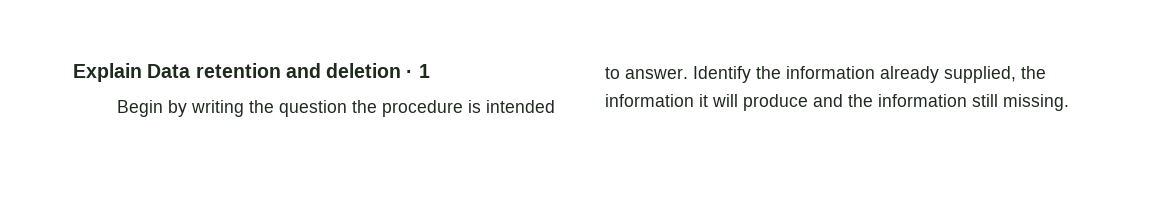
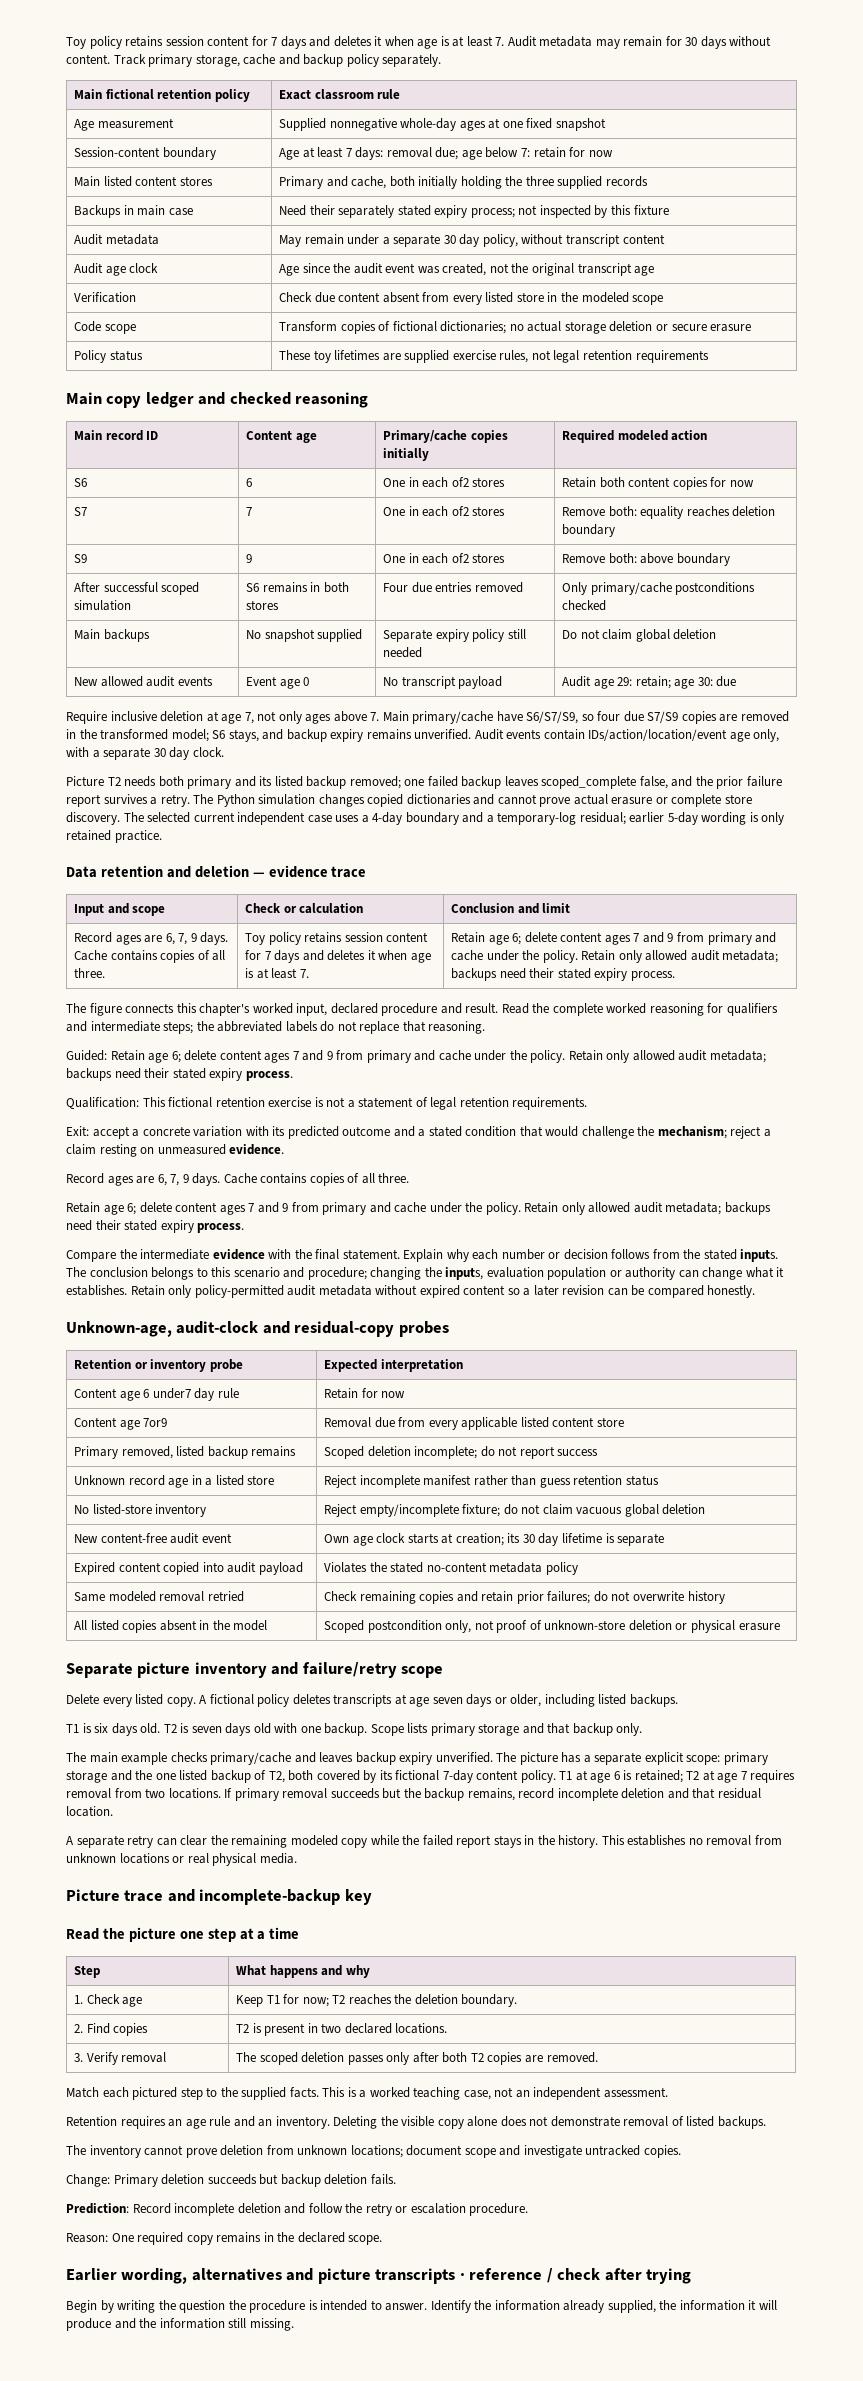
[73,63,430,82] Explain Data retention and deletion · 1 -> [66,36,772,49] [66,54,442,67] [74,89,250,102] [279,89,401,100] [74,118,174,131] [279,118,606,131] [74,147,216,160] [279,147,613,160] [74,176,213,187] [279,176,648,189] [74,205,193,218] [279,205,669,218] [74,234,159,245] [279,234,665,247] [74,263,159,276] [279,263,655,276] [74,292,137,303] [279,292,664,305] [74,321,136,334] [279,321,752,334] [74,350,143,363] [279,350,709,363] [66,392,369,408] [74,430,159,441] [246,431,317,443] [383,430,508,443] [383,448,430,461] [562,430,708,443] [74,478,88,487] [246,478,253,487] [383,477,506,488] [562,477,754,490] [74,507,88,516] [246,507,253,516] [383,506,506,517] [562,506,776,519] [562,524,616,537] [74,554,88,563] [246,554,253,563] [383,553,506,564] [562,553,730,566] [74,582,200,595] [74,600,132,611] [246,582,349,593] [246,600,280,610] [383,582,523,593] [562,582,756,595] [562,600,607,611] [74,629,150,642] [246,629,363,642] [383,629,526,642] [383,647,423,658] [562,629,717,642] [74,676,213,687] [246,676,310,689] [383,676,503,689] [562,676,737,689] [66,711,789,724] [66,729,780,742] [66,747,224,760] [66,776,782,789] [66,794,752,807] [66,812,785,825] [66,830,162,843] [66,865,367,878] [74,903,166,916] [245,903,364,914] [451,903,571,914] [74,932,229,945] [74,950,226,963] [74,968,106,978] [245,932,429,945] [245,950,431,963] [245,968,309,979] [451,932,777,945] [451,950,779,963] [451,968,675,981] [66,1003,778,1016] [66,1021,486,1034] [66,1050,766,1063] [66,1068,293,1081] [66,1097,588,1110] [66,1126,771,1139] [66,1144,285,1157] [66,1173,410,1186] [66,1202,771,1215] [66,1220,245,1233] [66,1249,779,1262] [66,1267,785,1280] [66,1285,756,1298] [66,1321,449,1337] [74,1359,243,1372] [324,1359,463,1372] [74,1388,239,1401] [324,1388,406,1399] [74,1417,168,1430] [324,1417,624,1430] [74,1446,297,1459] [324,1446,599,1459] [74,1475,275,1488] [324,1475,659,1488] [74,1504,207,1517] [324,1504,706,1517] [74,1533,232,1544] [324,1533,665,1546] [74,1562,303,1575] [324,1562,578,1575] [74,1591,244,1602] [324,1591,725,1604] [74,1620,268,1633] [324,1620,780,1633] [66,1662,444,1678] [66,1694,678,1707] [66,1723,643,1736] [66,1752,768,1765] [66,1770,796,1783] [66,1788,761,1801] [66,1806,113,1817] [66,1835,782,1848] [66,1853,297,1866] [66,1889,372,1905] [66,1927,300,1942] [74,1966,101,1978] [236,1965,370,1978] [74,1994,143,2007] [236,1994,518,2007] [74,2023,149,2036] [236,2023,448,2036] [74,2052,167,2065] [236,2052,598,2065] [66,2087,668,2100] [66,2116,766,2129] [66,2145,681,2158] [66,2174,396,2187] [66,2203,529,2216] [66,2232,383,2245] [66,2268,692,2284] Toy policy retains session content for 7 days and deletes it when age is at least 7. Audit metadata may remain for 30 days without content. Track primary storage, cache and backup policy separately. // Main fictional retention policy | Exact classroom rule // Age measurement | Supplied nonnegative whole-day ages at one fixed snapshot // Session-content boundary | Age at least 7 days: removal due; age below 7: retain for now // Main listed content stores | Primary and cache, both initially holding the three supplied records // Backups in main case | Need their separately stated expiry process; not inspected by this fixture // Audit metadata | May remain under a separate 30 day policy, without transcript content // Audit age clock | Age since the audit event was created, not the original transcript age // Verification | Check due content absent from every listed store in the modeled scope // Code scope | Transform copies of fictional dictionaries; no actual storage deletion or secure erasure // Policy status | These toy lifetimes are supplied exercise rules, not legal retention requirements // Main copy ledger and checked reasoning // Main record ID | Content age | Primary/cache copies initially | Required modeled action // S6 | 6 | One in each of2 stores | Retain both content copies for now // S7 | 7 | One in each of2 stores | Remove both: equality reaches deletion boundary // S9 | 9 | One in each of2 stores | Remove both: above boundary // After successful scoped simulation | S6 remains in both stores | Four due entries removed | Only primary/cache postconditions checked // Main backups | No snapshot supplied | Separate expiry policy still needed | Do not claim global deletion // New allowed audit events | Event age 0 | No transcript payload | Audit age 29: retain; age 30: due // Require inclusive deletion at age 7, not only ages above 7. Main primary/cache have S6/S7/S9, so four due S7/S9 copies are removed in the transformed model; S6 stays, and backup expiry remains unverified. Audit events contain IDs/action/location/event age only, with a separate 30 day clock. // Picture T2 needs both primary and its listed backup removed; one failed backup leaves scoped_complete false, and the prior failure report survives a retry. The Python simulation changes copied dictionaries and cannot prove actual erasure or complete store discovery. The selected current independent case uses a 4-day boundary and a temporary-log residual; earlier 5-day wording is only retained practice. // Data retention and deletion — evidence trace // Input and scope | Check or calculation | Conclusion and limit // Record ages are 6, 7, 9 days. Cache contains copies of all three. | Toy policy retains session content for 7 days and deletes it when age is at least 7. | Retain age 6; delete content ages 7 and 9 from primary and cache under the policy. Retain only allowed audit metadata; backups need their stated expiry process. // The figure connects this chapter's worked input, declared procedure and result. Read the complete worked reasoning for qualifiers and intermediate steps; the abbreviated labels do not replace that reasoning. // Guided: Retain age 6; delete content ages 7 and 9 from primary and cache under the policy. Retain only allowed audit metadata; backups need their stated expiry process. // Qualification: This fictional retention exercise is not a statement of legal retention requirements. // Exit: accept a concrete variation with its predicted outcome and a stated condition that would challenge the mechanism; reject a claim resting on unmeasured evidence. // Record ages are 6, 7, 9 days. Cache contains copies of all three. // Retain age 6; delete content ages 7 and 9 from primary and cache under the policy. Retain only allowed audit metadata; backups need their stated expiry process. // Compare the intermediate evidence with the final statement. Explain why each number or decision follows from the stated inputs. The conclusion belongs to this scenario and procedure; changing the inputs, evaluation population or authority can change what it establishes. Retain only policy-permitted audit metadata without expired content so a later revision can be compared honestly. // Unknown-age, audit-clock and residual-copy probes // Retention or inventory probe | Expected interpretation // Content age 6 under7 day rule | Retain for now // Content age 7or9 | Removal due from every applicable listed content store // Primary removed, listed backup remains | Scoped deletion incomplete; do not report success // Unknown record age in a listed store | Reject incomplete manifest rather than guess retention status // No listed-store inventory | Reject empty/incomplete fixture; do not claim vacuous global deletion // New content-free audit event | Own age clock starts at creation; its 30 day lifetime is separate // Expired content copied into audit payload | Violates the stated no-content metadata policy // Same modeled removal retried | Check remaining copies and retain prior failures; do not overwrite history // All listed copies absent in the model | Scoped postcondition only, not proof of unknown-store deletion or physical erasure // Separate picture inventory and failure/retry scope // Delete every listed copy. A fictional policy deletes transcripts at age seven days or older, including listed backups. // T1 is six days old. T2 is seven days old with one backup. Scope lists primary storage and that backup only. // The main example checks primary/cache and leaves backup expiry unverified. The picture has a separate explicit scope: primary storage and the one listed backup of T2, both covered by its fictional 7-day content policy. T1 at age 6 is retained; T2 at age 7 requires removal from two locations. If primary removal succeeds but the backup remains, record incomplete deletion and that residual location. // A separate retry can clear the remaining modeled copy while the failed report stays in the history. This establishes no removal from unknown locations or real physical media. // Picture trace and incomplete-backup key // Read the picture one step at a time // Step | What happens and why // 1. Check age | Keep T1 for now; T2 reaches the deletion boundary. // 2. Find copies | T2 is present in two declared locations. // 3. Verify removal | The scoped deletion passes only after both T2 copies are removed. // Match each pictured step to the supplied facts. This is a worked teaching case, not an independent assessment. // Retention requires an age rule and an inventory. Deleting the visible copy alone does not demonstrate removal of listed backups. // The inventory cannot prove deletion from unknown locations; document scope and investigate untracked copies. // Change: Primary deletion succeeds but backup deletion fails. // Prediction: Record incomplete deletion and follow the retry or escalation procedure. // Reason: One required copy remains in the declared scope. // Earlier wording, alternatives and picture transcripts · reference / check after trying

